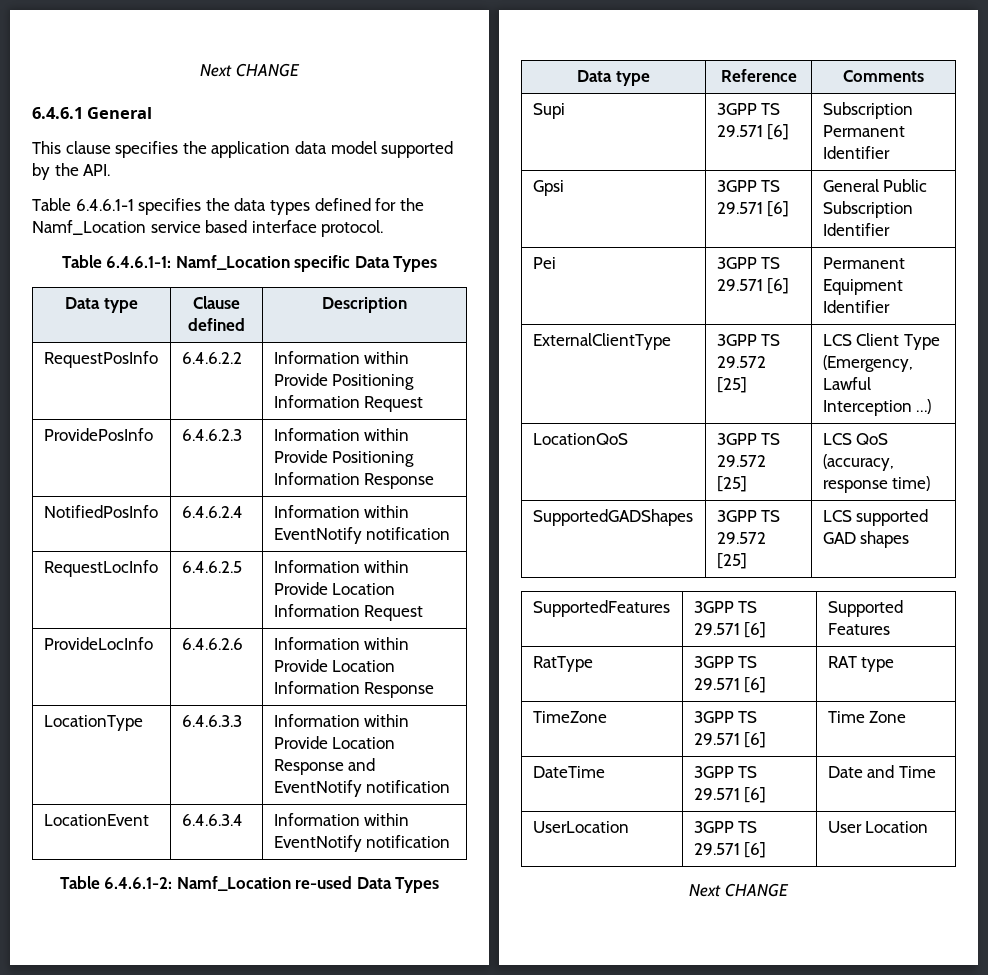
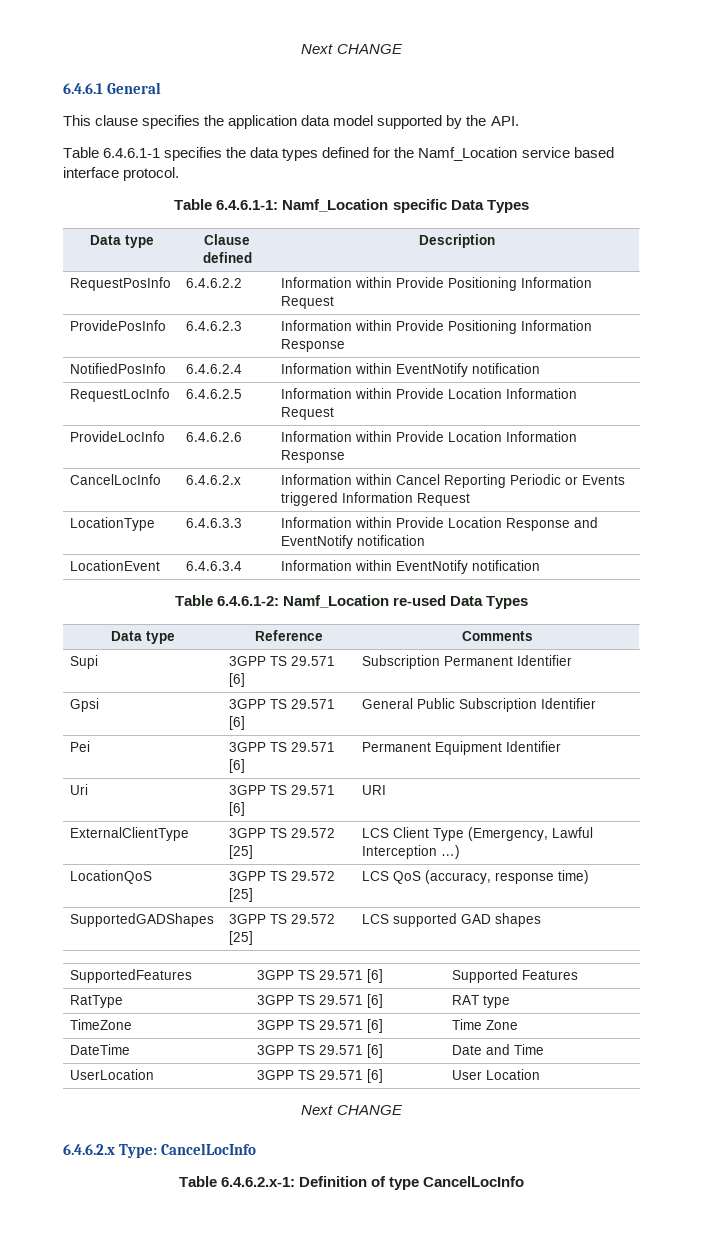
(435, 690) none -> [70,474,162,485] [186,475,242,485] [281,474,626,488] [281,492,471,506] // CancelLocInfo | 6.4.6.2.x | Information within Cancel Reporting Periodic or Events triggered Information Request
(890, 306) none -> [70,784,89,795] [229,785,336,795] [229,802,246,816] [362,785,387,795] // Uri | 3GPP TS 29.571 [6] | URI
(789, 890) none -> [63,1143,257,1158] [178,1176,525,1190] // 6.4.6.2.x Type: CancelLocInfo // Table 6.4.6.2.x-1: Definition of type CancelLocInfo

